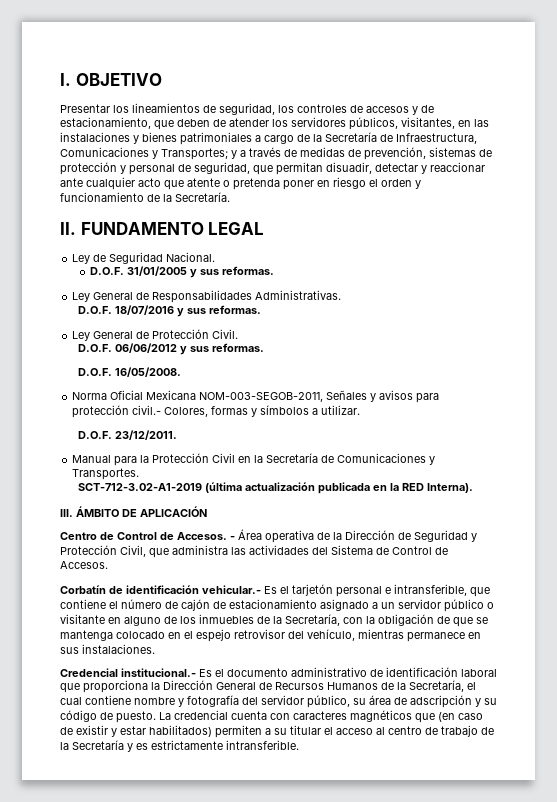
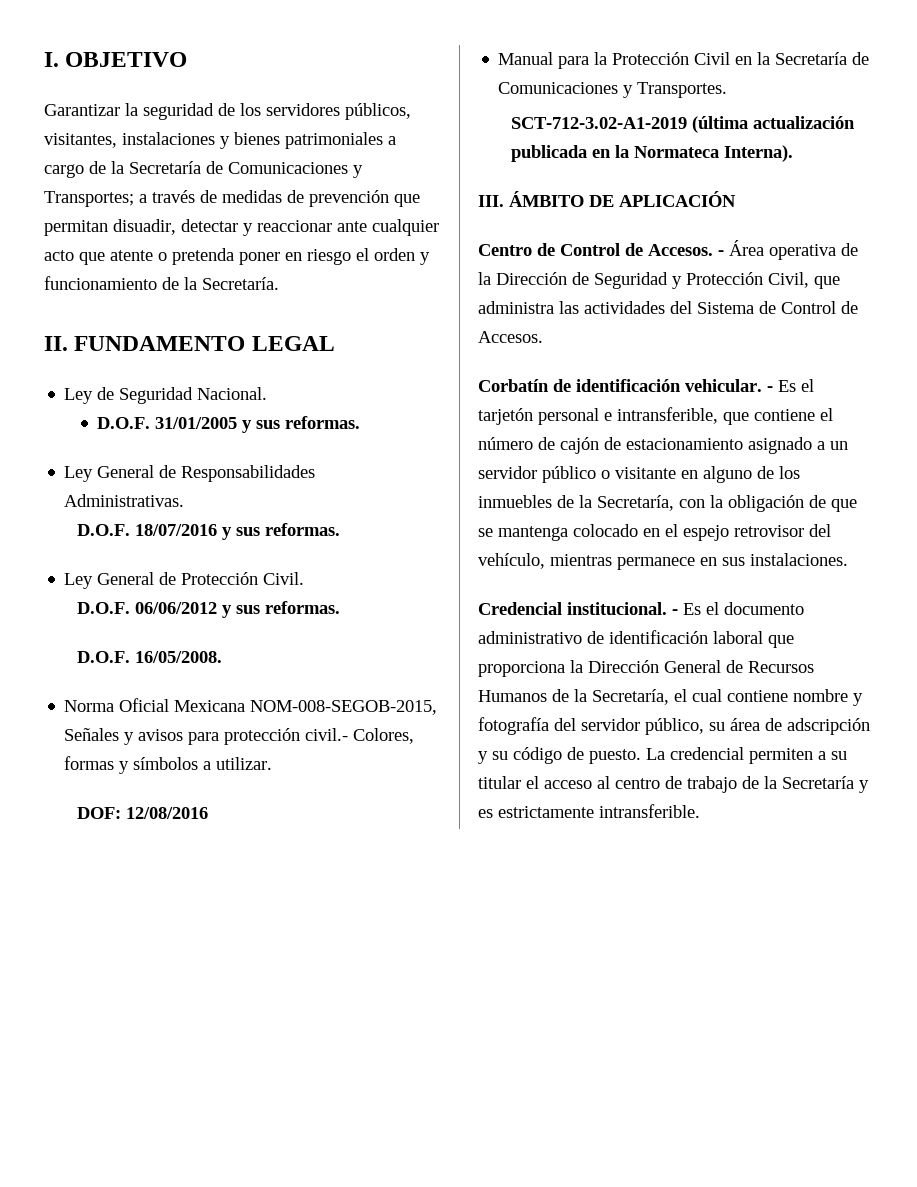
[60,103,434,115] [60,117,269,130] Presentar los lineamientos de seguridad, los controles de accesos y de estacionamiento, que deben de atender -> [44,103,235,120] Garantizar la seguridad de
[458,119,489,127] en las -> (117, 140) none
[396,133,477,144] Infraestructura, -> (223, 167) none
[231,150,237,159] y -> (134, 199) none
[364,147,492,160] [60,162,250,175] prevención, sistemas de protección y personal de seguridad, -> [309,190,389,207] prevención
[199,392,324,402] NOM-003-SEGOB-2011, -> [250,700,438,715] NOM-008-SEGOB-2015,
[77,430,177,440] D.O.F. 23/12/2011. -> [77,807,209,819] DOF: 12/08/2016
[401,483,424,491] RED -> [634,146,720,158] Normateca
[202,585,261,594] vehicular.- -> [685,379,773,392] vehicular. -
[121,668,196,677] institucional.- -> [567,602,678,615] institucional. -
[231,710,483,723] [60,725,212,737] cuenta con caracteres magnéticos que (en caso de existir y estar habilitados) -> (744, 753) none

